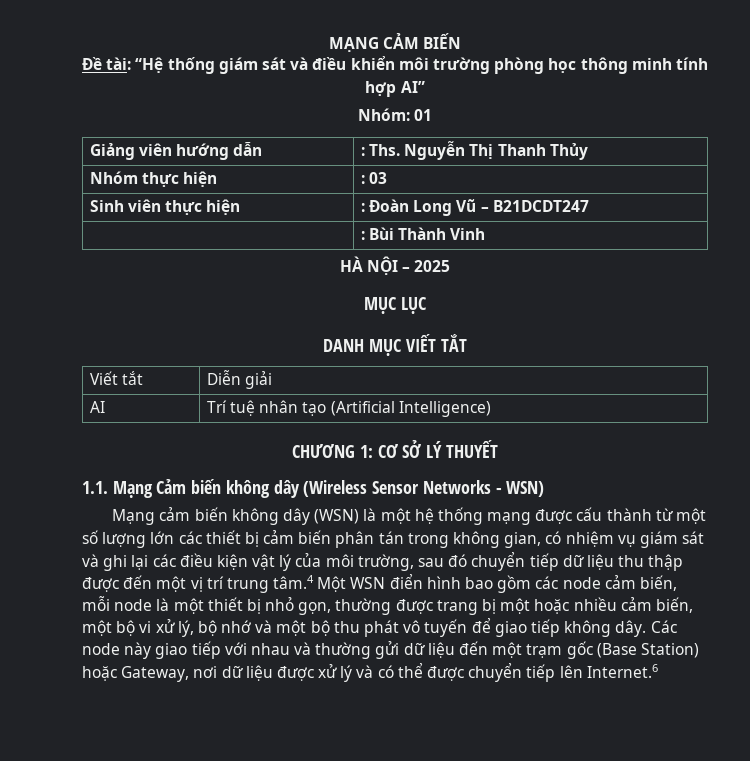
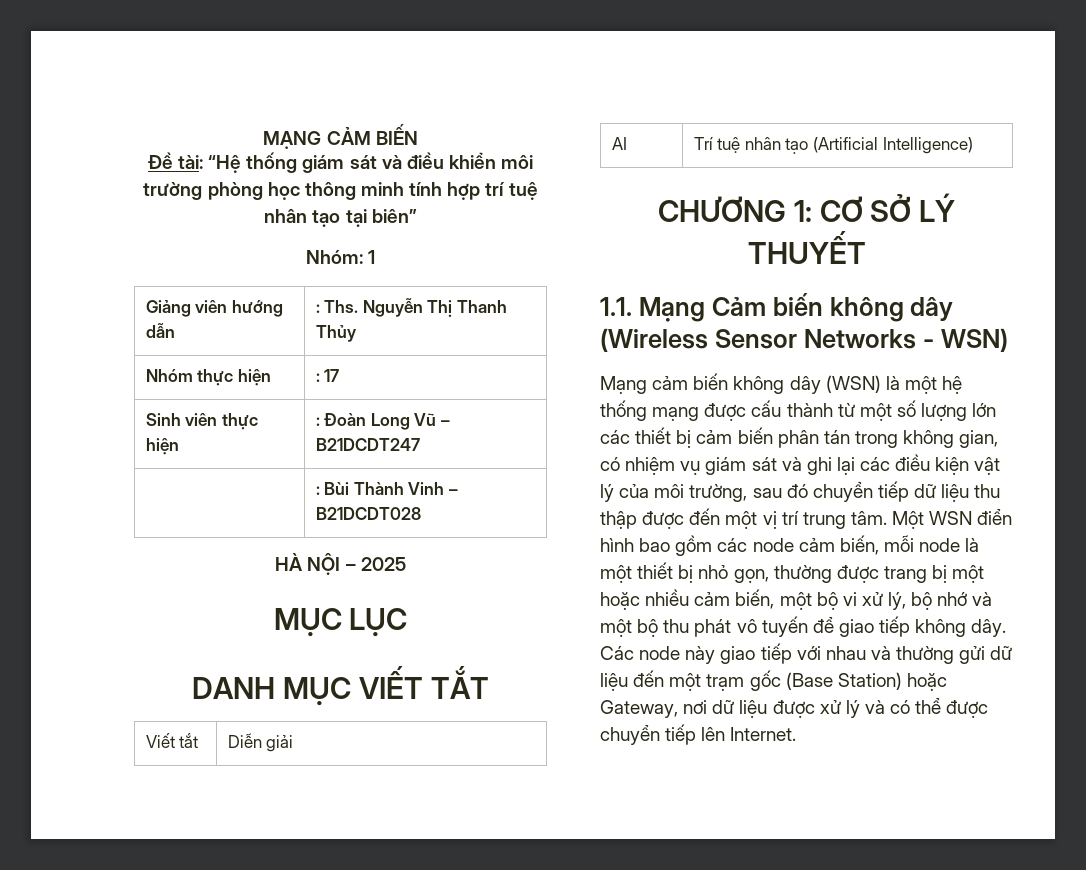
[400,81,425,93] AI” -> [485,182,538,200] [264,209,417,227] trí tuệ nhân tạo tại biên”
[414,109,433,121] 01 -> [368,250,376,264] 1
[368,172,387,184] 03 -> [324,369,340,382] 17
(486, 234) none -> [448,489,458,495] [315,507,421,520] – B21DCDT028
[273,575,315,589] tâm.4 -> [850,511,887,525] tâm.
[586,664,658,678] Internet.6 -> [730,727,797,741] Internet.

